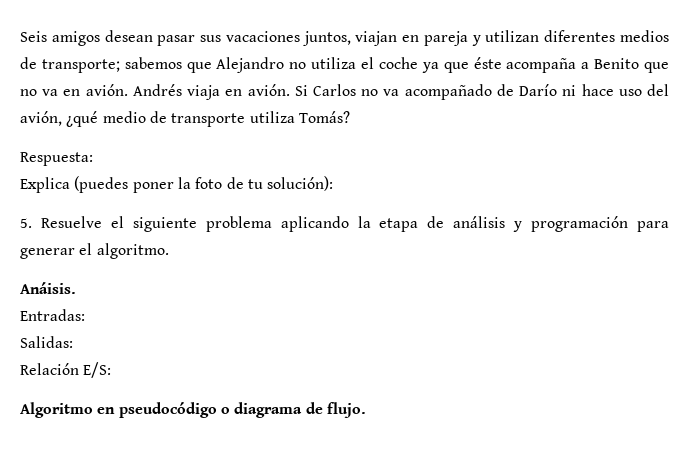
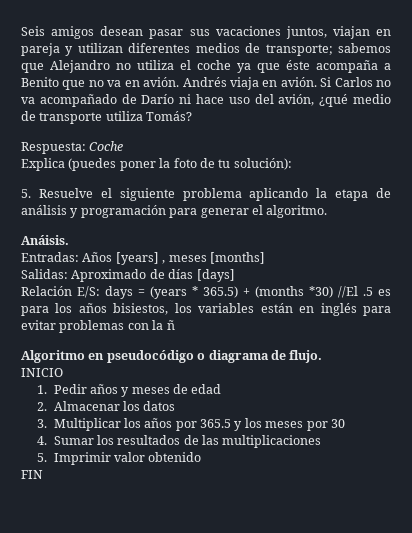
(93, 159) none -> [89,141,124,151] Coche
[20,336,73,348] [20,362,112,378] // Salidas: // Relación E/S: -> [82,252,265,265] [21,269,235,282] [21,286,391,299] [21,303,392,316] [21,320,175,333] Años [years] , meses [months] // Salidas: Aproximado de días [days] // Relación E/S: days = (years * 365.5) + (months *30) //El .5 es para los años bisiestos, los variables están en inglés para evitar problemas con la ñ
(366, 410) none -> [21,368,63,377] [37,384,222,397] [37,401,176,411] [37,418,345,431] [37,435,322,448] [37,452,202,465] [21,470,43,479] // INICIO // 1. Pedir años y meses de edad // 2. Almacenar los datos // 3. Multiplicar los años por 365.5 y los meses por 30 // 4. Sumar los resultados de las multiplicaciones // 5. Imprimir valor obtenido // FIN

